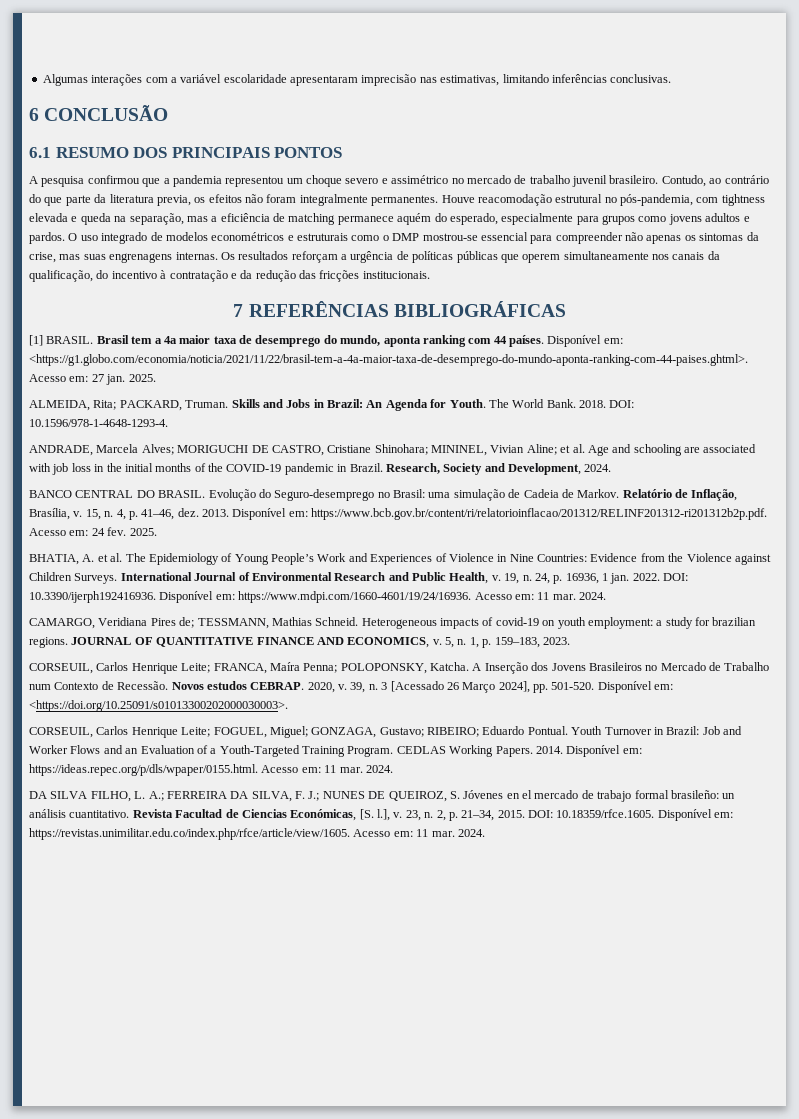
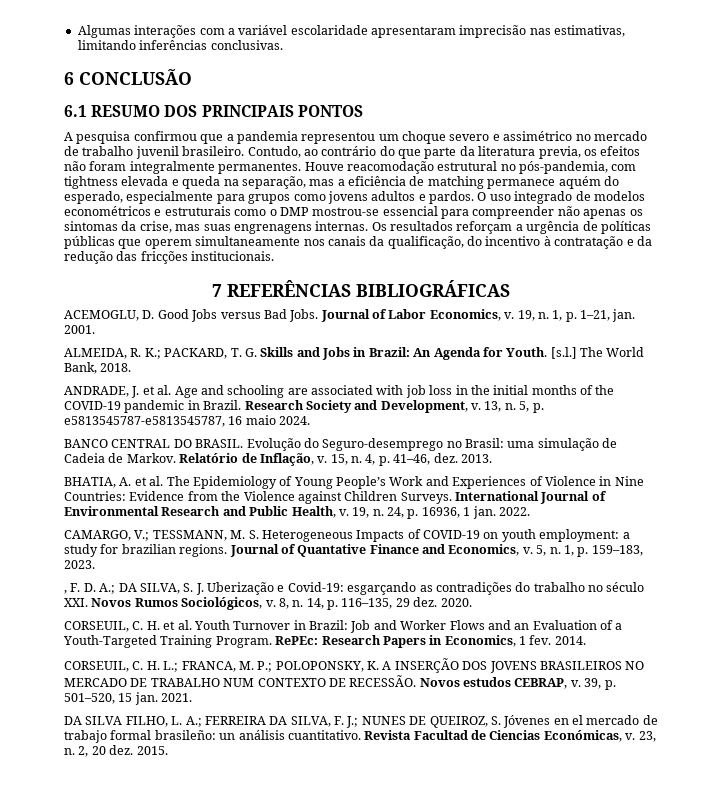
[29,335,623,347] [29,354,748,366] [29,374,156,385] [29,400,229,411] [1] BRASIL. Brasil tem a 4a maior taxa de desemprego do mundo, aponta ranking com 44 países. Disponível em: <https://g1.globo.com/economia/noticia/2021/11/22/brasil-tem-a-4a-maior-taxa-de-desemprego-do-mundo-aponta-ranking-com-44-paises.ghtml>. Acesso em: 27 jan. 2025. // ALMEIDA, Rita; PACKARD, Truman. -> [64,309,636,322] [64,325,95,334] [64,348,257,359] ACEMOGLU, D. Good Jobs versus Bad Jobs. Journal of Labor Economics, v. 19, n. 1, p. 1–21, jan. 2001. // ALMEIDA, R. K.; PACKARD, T. G.
(486, 403) none -> [550,347,577,359] [s.l.]
[546,399,576,408] Bank. -> [64,362,97,374] Bank,
[609,400,635,408] [29,419,168,427] DOI: 10.1596/978-1-4648-1293-4. -> (132, 367) none
[96,444,557,456] Marcela Alves; MORIGUCHI DE CASTRO, Cristiane Shinohara; MININEL, Vivian Aline; -> [131,386,140,398] J.
[385,463,440,474] Research, -> [244,400,304,410] Research
(581, 469) none -> [471,401,544,413] [64,415,276,427] v. 13, n. 5, p. e5813545787-e5813545787, 16 maio
[29,508,70,520] Brasília, -> (314, 459) none
[232,508,768,520] [29,527,157,536] Disponível em: https://www.bcb.gov.br/content/ri/relatorioinflacao/201312/RELINF201312-ri201312b2p.pdf. Acesso em: 24 fev. 2025. -> (492, 458) none
[663,573,689,581] [29,591,606,603] [29,617,539,629] DOI: 10.3390/ijerph192416936. Disponível em: https://www.mdpi.com/1660-4601/19/24/16936. Acesso em: 11 mar. 2024. // CAMARGO, Veridiana Pires de; TESSMANN, Mathias Schneid. Heterogeneous impacts of covid-19 -> [64,529,480,542] // CAMARGO, V.; TESSMANN, M. S. Heterogeneous Impacts of COVID-19
[71,637,430,648] JOURNAL OF QUANTITATIVE FINANCE AND ECONOMICS, -> [229,544,520,557] Journal of Quantative Finance and Economics,
[29,662,770,674] [29,681,674,693] [29,700,288,712] [29,726,568,738] CORSEUIL, Carlos Henrique Leite; FRANCA, Maíra Penna; POLOPONSKY, Katcha. A Inserção dos Jovens Brasileiros no Mercado de Trabalho num Contexto de Recessão. Novos estudos CEBRAP. 2020, v. 39, n. 3 [Acessado 26 Março 2024], pp. 501-520. Disponível em: <https://doi.org/10.25091/s01013300202000030003>. // CORSEUIL, Carlos Henrique Leite; FOGUEL, Miguel; GONZAGA, Gustavo; RIBEIRO; Eduardo Pontual. -> [64,582,645,595] [64,597,472,610] [64,620,192,632] , F. D. A.; DA SILVA, S. J. Uberização e Covid-19: esgarçando as contradições do trabalho no século XXI. Novos Rumos Sociológicos, v. 8, n. 14, p. 116–135, 29 dez. 2020. // CORSEUIL, C. H. et al.
[396,745,642,757] [29,764,393,776] CEDLAS Working Papers. 2014. Disponível em: https://ideas.repec.org/p/dls/wpaper/0155.html. Acesso em: 11 mar. 2024. -> [275,635,586,648] [64,658,645,673] [64,675,616,690] [64,692,193,705] RePEc: Research Papers in Economics, 1 fev. 2014. // CORSEUIL, C. H. L.; FRANCA, M. P.; POLOPONSKY, K. A INSERÇÃO DOS JOVENS BRASILEIROS NO MERCADO DE TRABALHO NUM CONTEXTO DE RECESSÃO. Novos estudos CEBRAP, v. 39, p. 501–520, 15 jan. 2021.
[359,809,390,821] [S. l.], -> (622, 736) none
[448,809,734,821] [29,828,485,840] p. 21–34, 2015. DOI: 10.18359/rfce.1605. Disponível em: https://revistas.unimilitar.edu.co/index.php/rfce/article/view/1605. Acesso em: 11 mar. 2024. -> [91,745,168,755] 20 dez. 2015.

